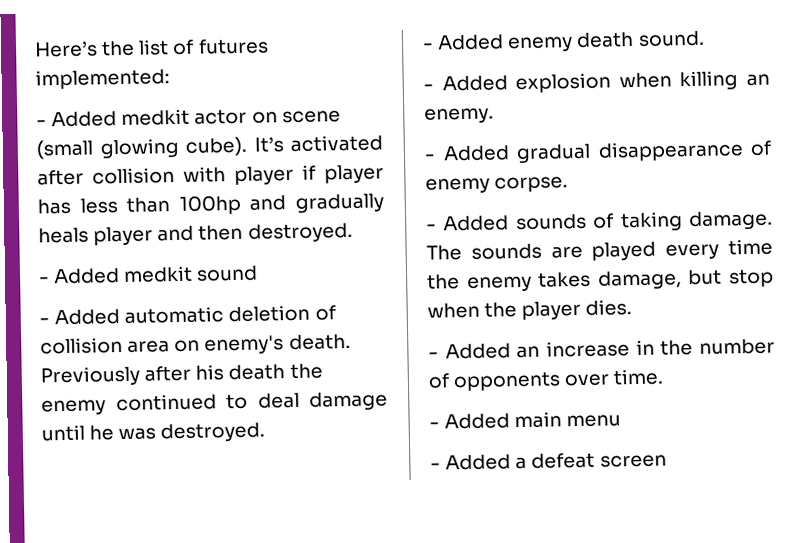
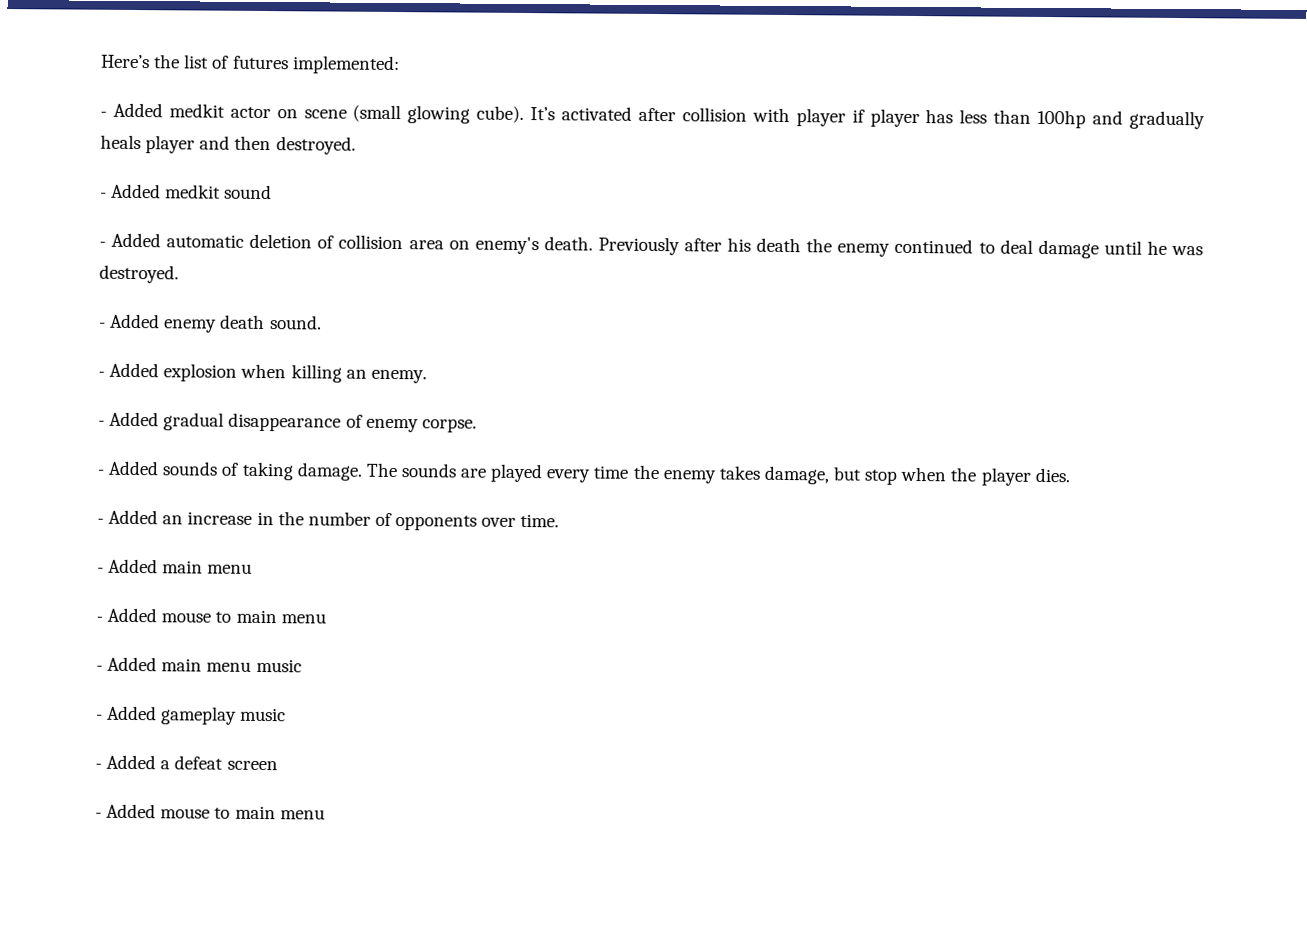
(622, 421) none -> [96,607,326,624] [96,656,302,673] [96,705,287,725] // - Added mouse to main menu // - Added main menu music // - Added gameplay music
(667, 461) none -> [95,803,325,820] // - Added mouse to main menu

